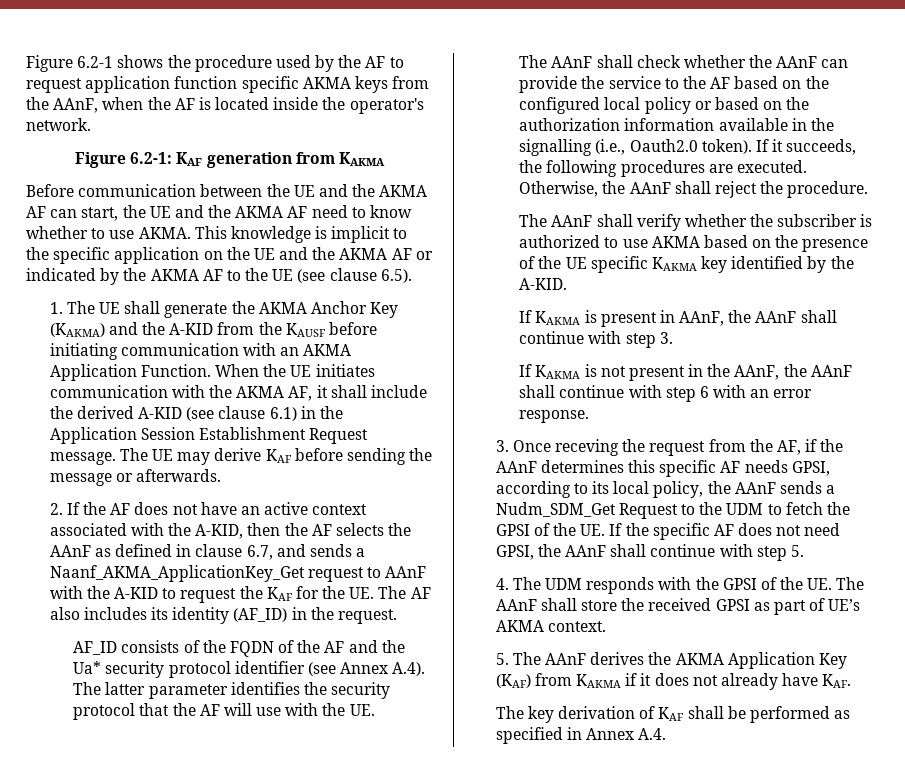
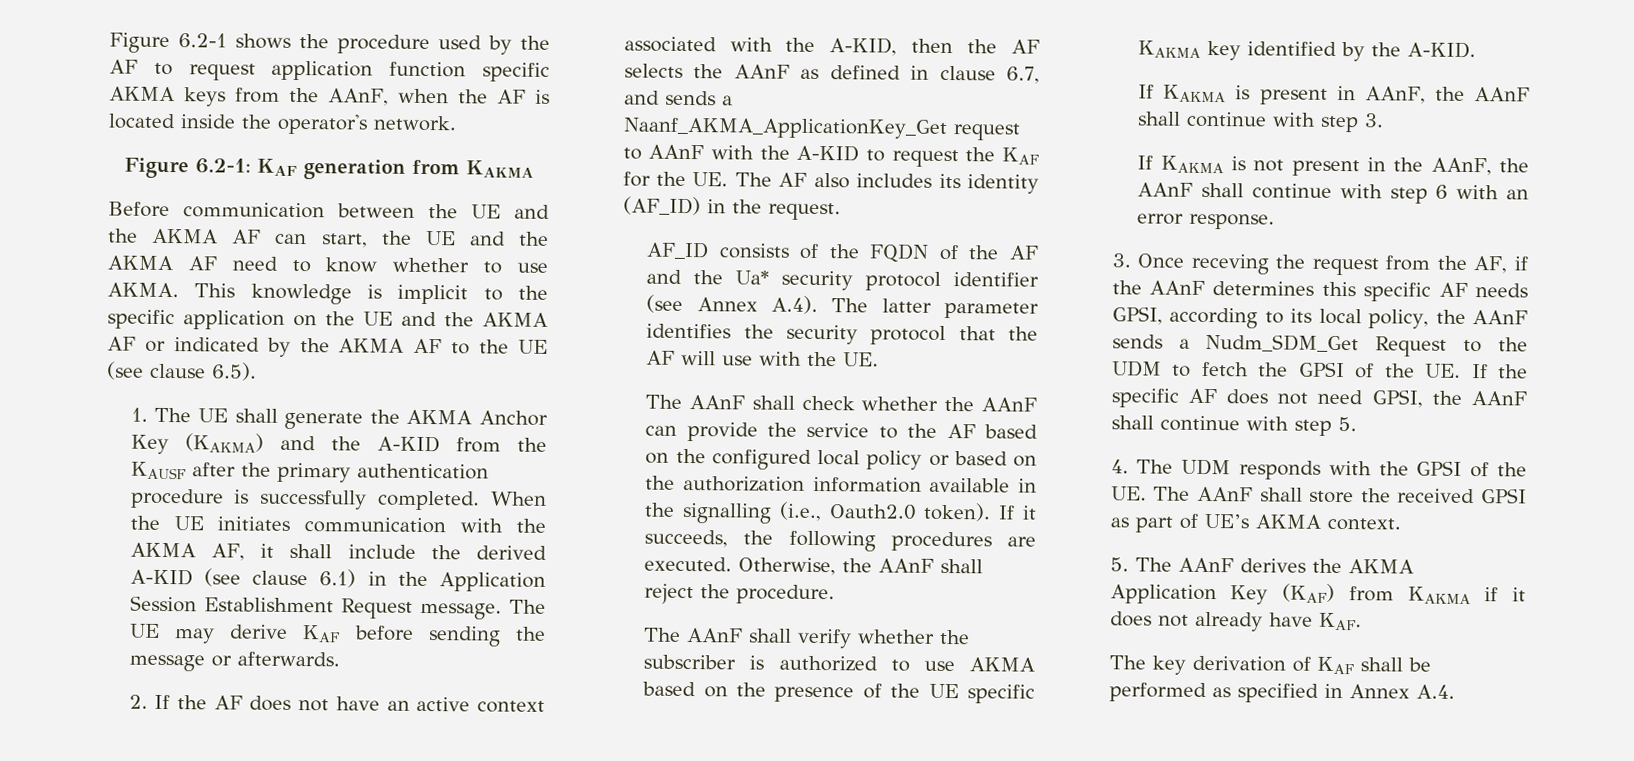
[328,322,377,335] [49,343,352,360] [49,364,211,381] before initiating communication with an AKMA Application Function. -> [191,462,489,483] [130,488,481,511] after the primary authentication procedure is successfully completed.

